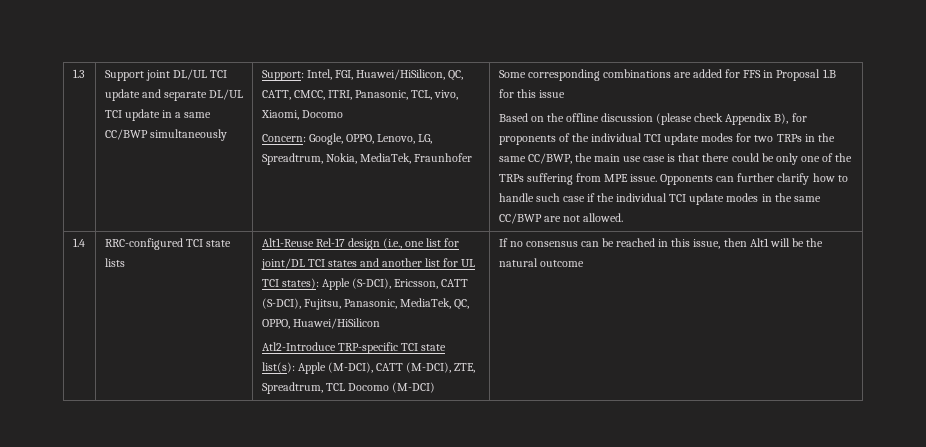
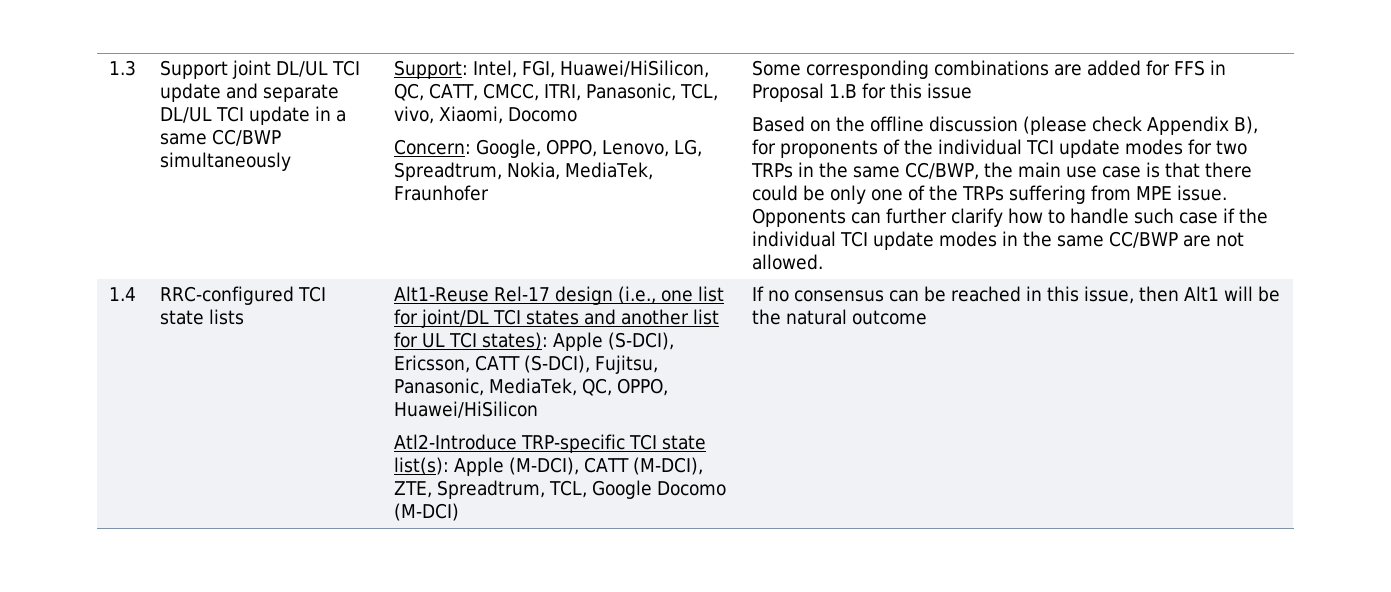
[325,383,345,391] TCL -> [548,480,652,499] TCL, Google

